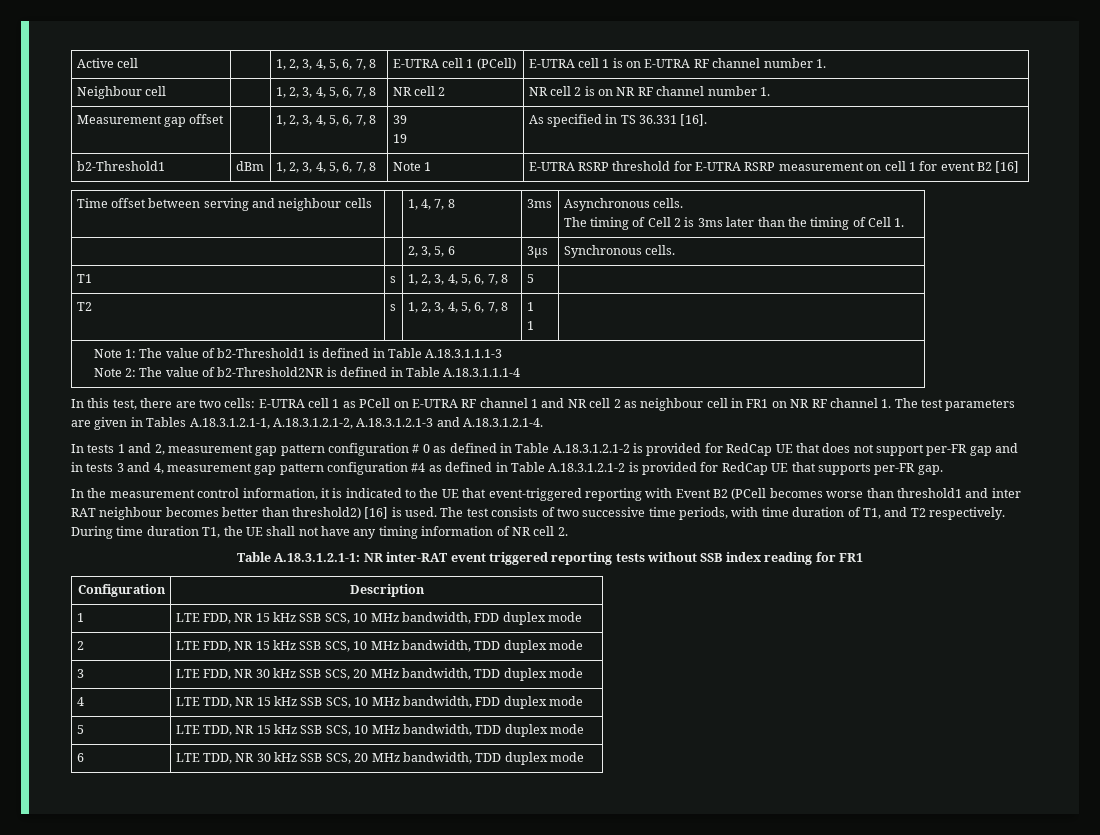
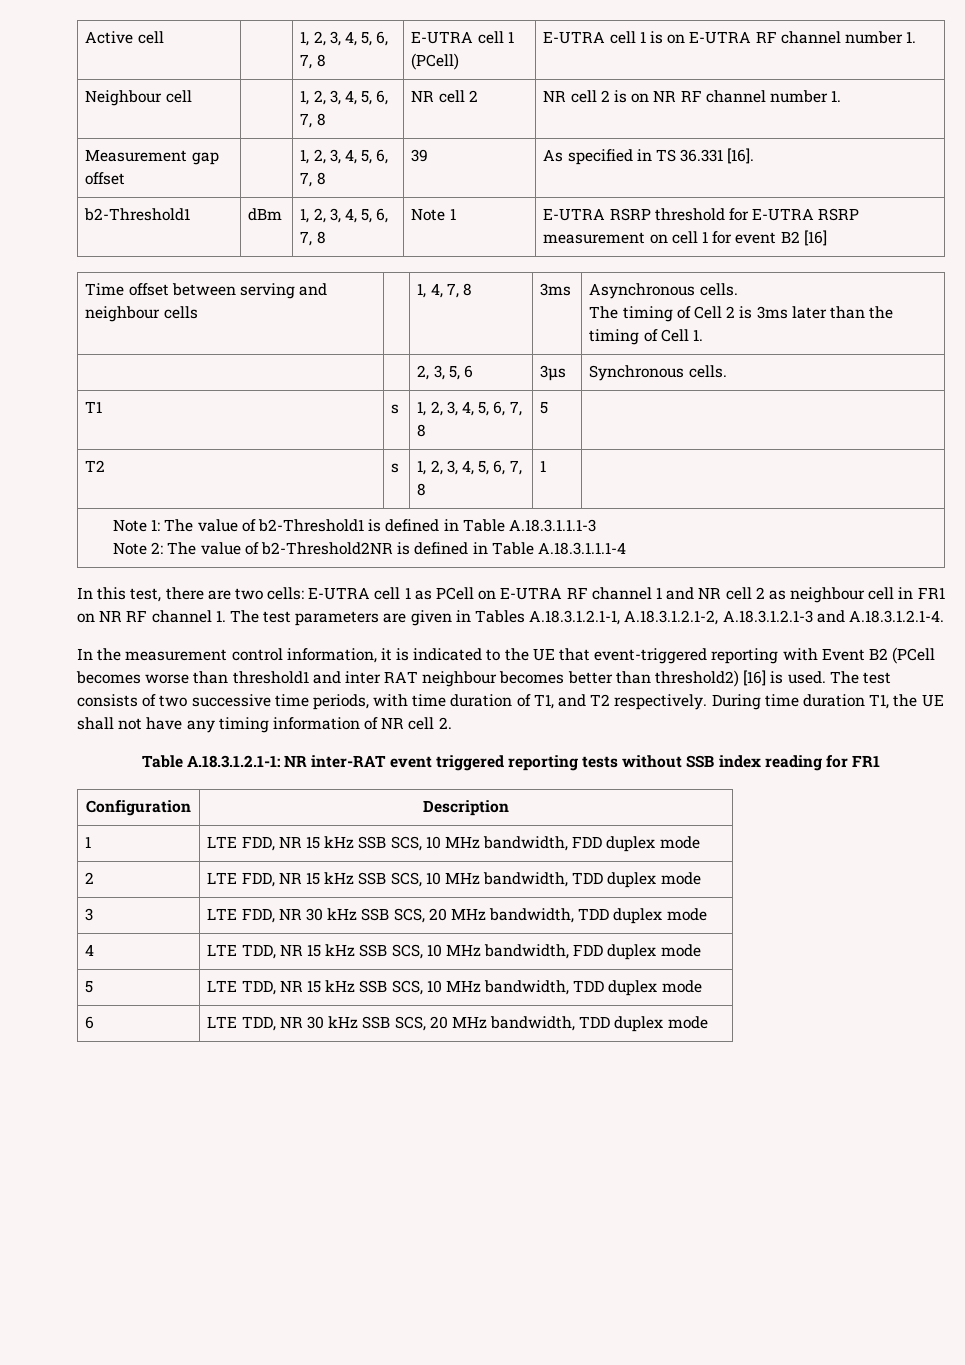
[392,134,407,143] // 19 -> (429, 155) none
[526,321,534,330] // 1 -> (547, 466) none
[71,443,1019,456] [71,462,943,475] // In tests 1 and 2, measurement gap pattern configuration # 0 as defined in Table A.18.3.1.2.1-2 is provided for RedCap UE that does not support per-FR gap and in tests 3 and 4, measurement gap pattern configuration #4 as defined in Table A.18.3.1.2.1-2 is provided for RedCap UE that supports per-FR gap. -> (944, 616) none

